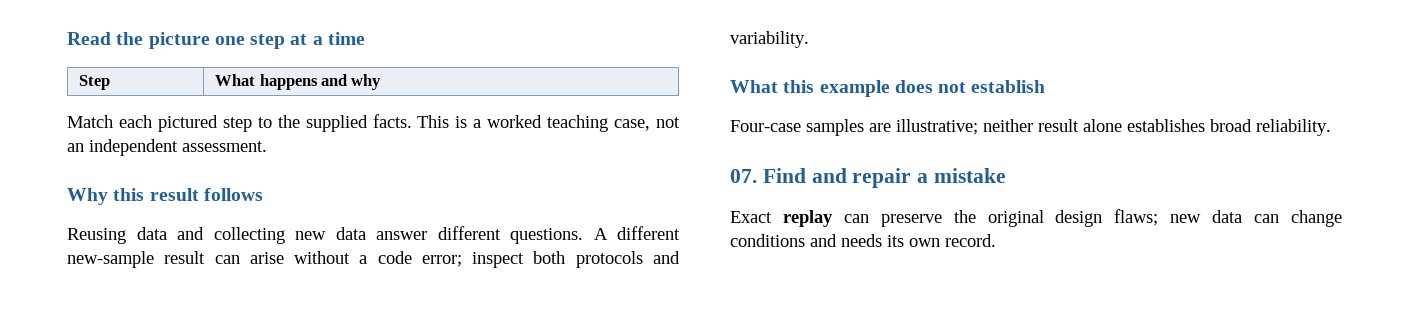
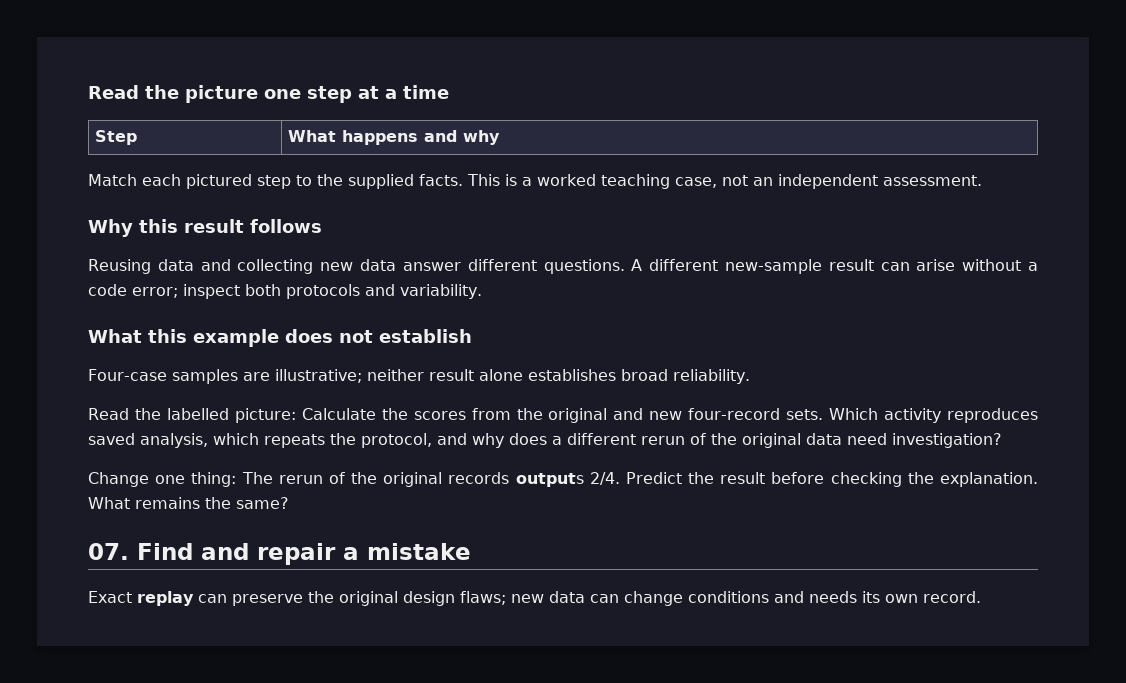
(1331, 127) none -> [88,408,1038,423] [88,433,1002,448] [88,472,1038,487] [88,497,289,509] // Read the labelled picture: Calculate the scores from the original and new four-record sets. Which activity reproduces saved analysis, which repeats the protocol, and why does a different rerun of the original data need investigation? // Change one thing: The rerun of the original records outputs 2/4. Predict the result before checking the explanation. What remains the same?

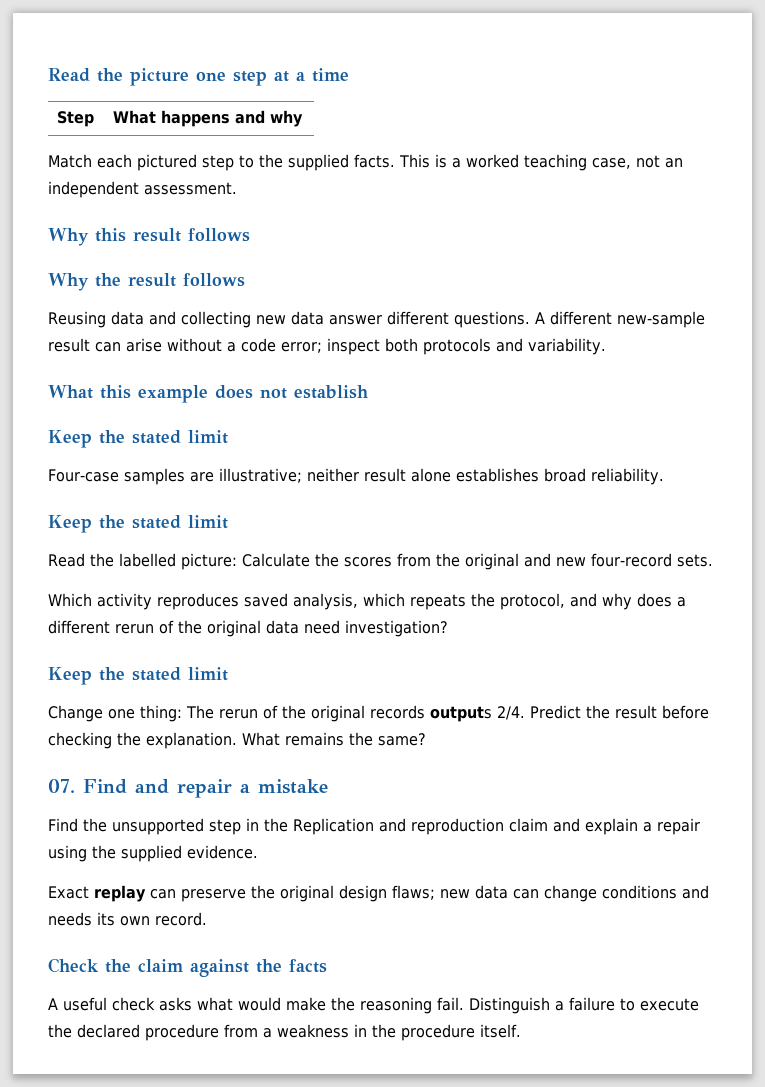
(322, 226) none -> [48,273,245,291] // Why the result follows
(472, 336) none -> [48,430,228,448] // Keep the stated limit
(750, 376) none -> [48,515,228,533] // Keep the stated limit
(824, 414) none -> (713, 560) //
(1002, 440) none -> [48,667,228,685] // Keep the stated limit
(471, 551) none -> [48,818,700,835] [48,845,258,862] // Find the unsupported step in the Replication and reproduction claim and explain a repair using the supplied evidence.
(981, 597) none -> [48,958,327,977] [48,997,699,1014] [48,1024,521,1041] // Check the claim against the facts // A useful check asks what would make the reasoning fail. Distinguish a failure to execute the declared procedure from a weakness in the procedure itself.

